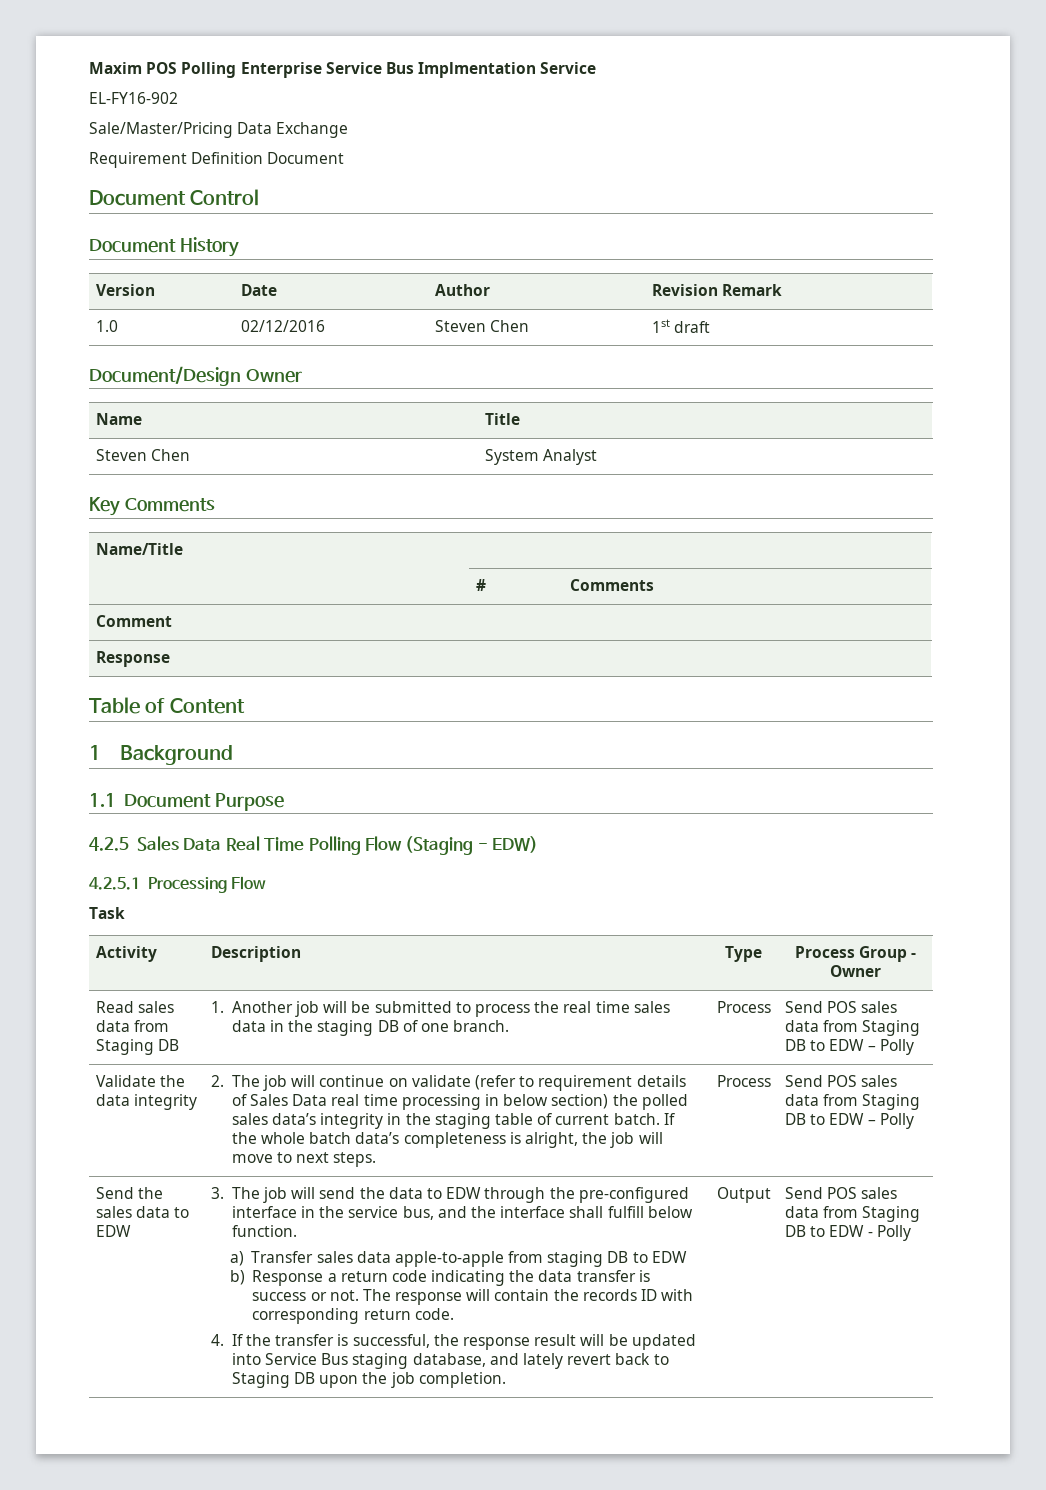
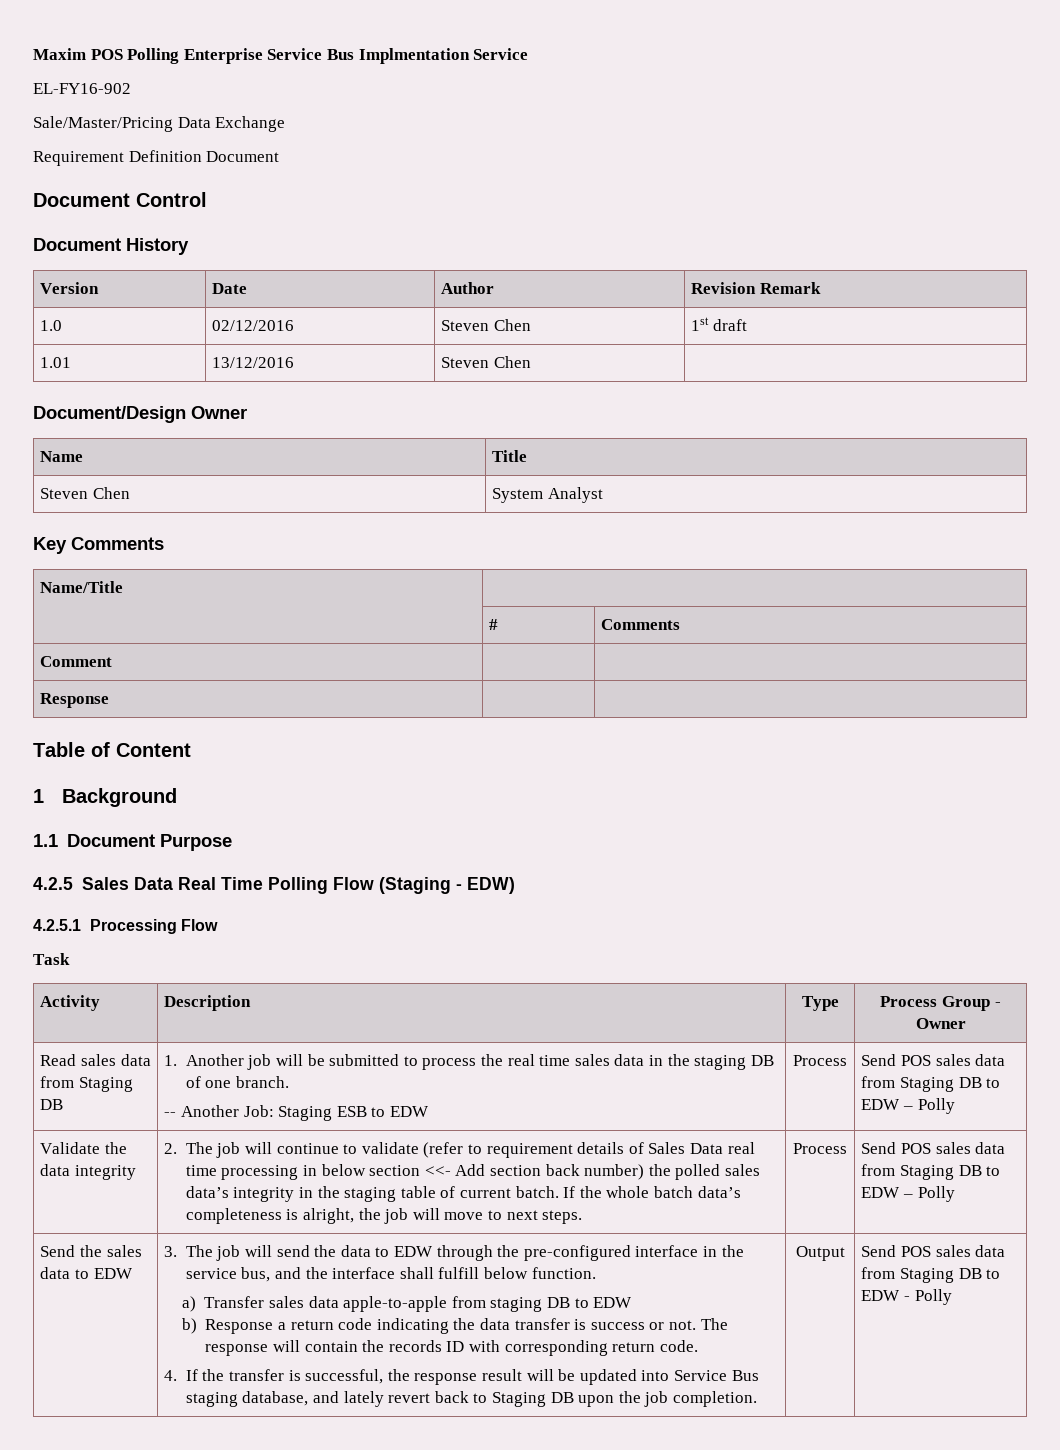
(711, 327) none -> [40,357,72,368] [212,357,295,368] [441,356,531,368] // 1.01 | 13/12/2016 | Steven Chen |
(510, 1026) none -> [164,1105,429,1121] // -- Another Job: Staging ESB to EDW
[388,1078,408,1087] on -> [343,1144,358,1154] to
[551,1094,609,1109] section) -> [369,1164,645,1180] section <<- Add section back number)

